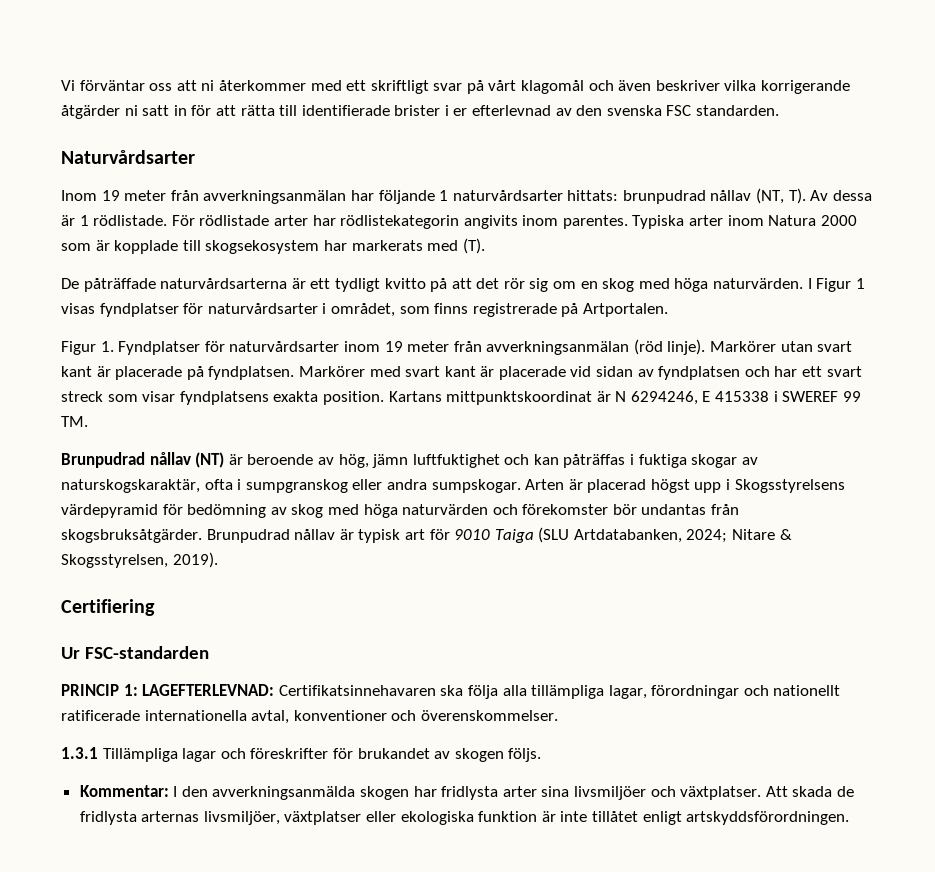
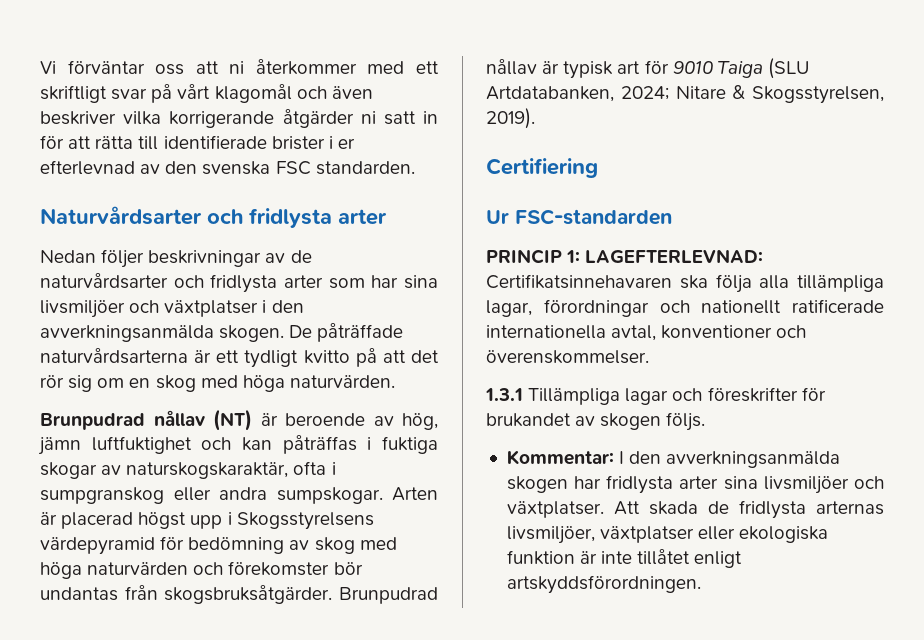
[61,188,872,204] [61,215,857,229] [61,238,485,254] // Inom 19 meter från avverkningsanmälan har följande 1 naturvårdsarter hittats: brunpudrad nållav (NT, T). Av dessa är 1 rödlistade. För rödlistade arter har rödlistekategorin angivits inom parentes. Typiska arter inom Natura 2000 som är kopplade till skogsekosystem har markerats med (T). // -> [207,208,387,228] [40,249,312,268] [40,273,439,293] [40,300,304,318] [40,325,285,342] och fridlysta arter // Nedan följer beskrivningar av de naturvårdsarter och fridlysta arter som har sina livsmiljöer och växtplatser i den avverkningsanmälda skogen.
[807,278,865,292] [61,303,668,317] [61,339,853,355] [61,366,862,380] [61,391,861,405] [61,416,88,427] I Figur 1 visas fyndplatser för naturvårdsarter i området, som finns registrerade på Artportalen. // Figur 1. Fyndplatser för naturvårdsarter inom 19 meter från avverkningsanmälan (röd linje). Markörer utan svart kant är placerade på fyndplatsen. Markörer med svart kant är placerade vid sidan av fyndplatsen och har ett svart streck som visar fyndplatsens exakta position. Kartans mittpunktskoordinat är N 6294246, E 415338 i SWEREF 99 TM. -> (395, 381) none

